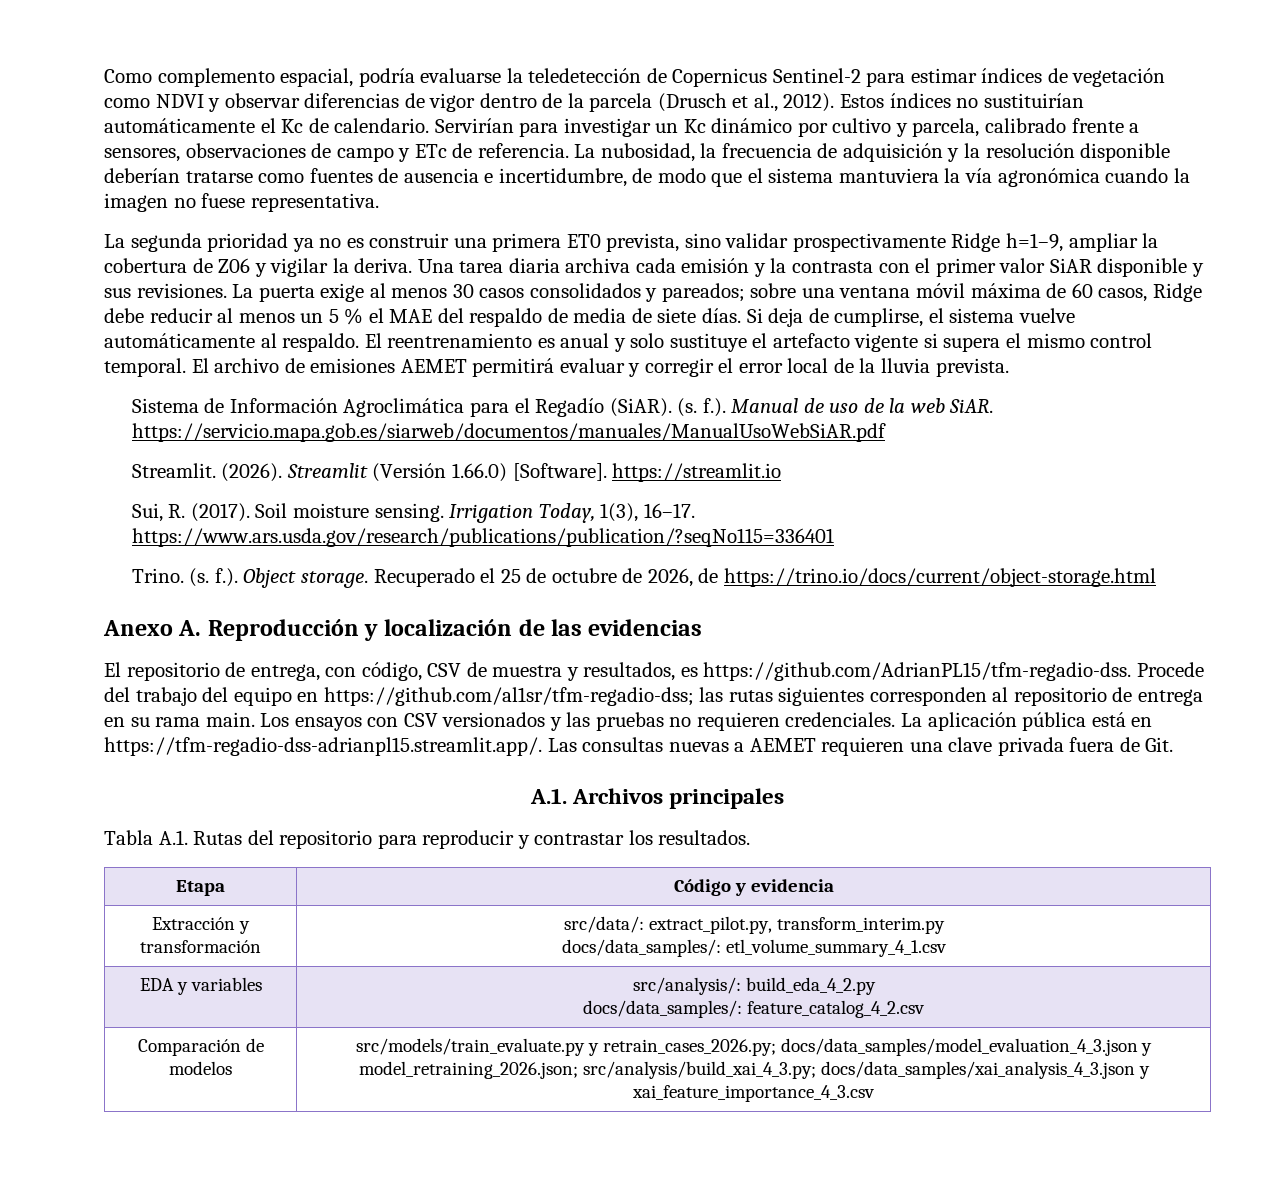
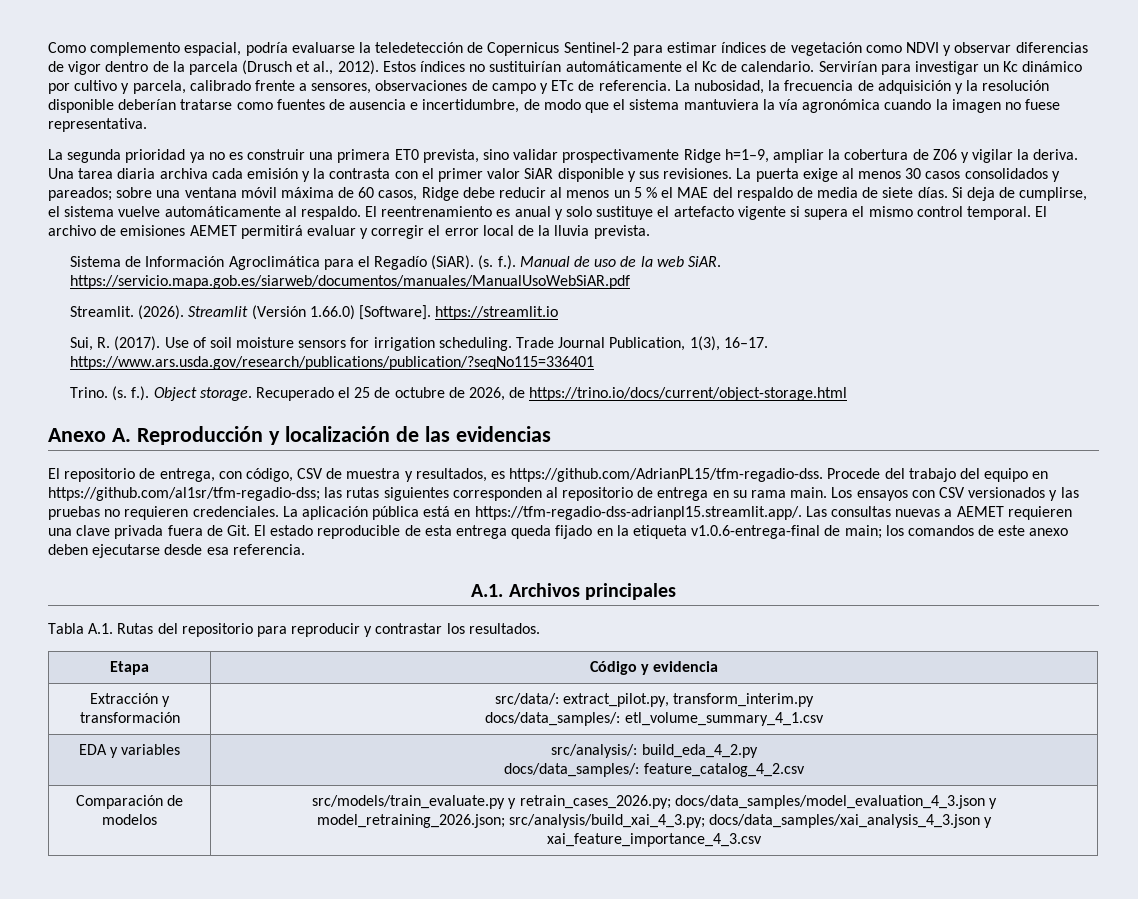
[255,503,595,523] Soil moisture sensing. Irrigation Today, -> [164,337,686,351] Use of soil moisture sensors for irrigation scheduling. Trade Journal Publication,
(1174, 744) none -> [254,525,1069,539] [48,544,305,558] El estado reproducible de esta entrega queda fijado en la etiqueta v1.0.6-entrega-final de main; los comandos de este anexo deben ejecutarse desde esa referencia.

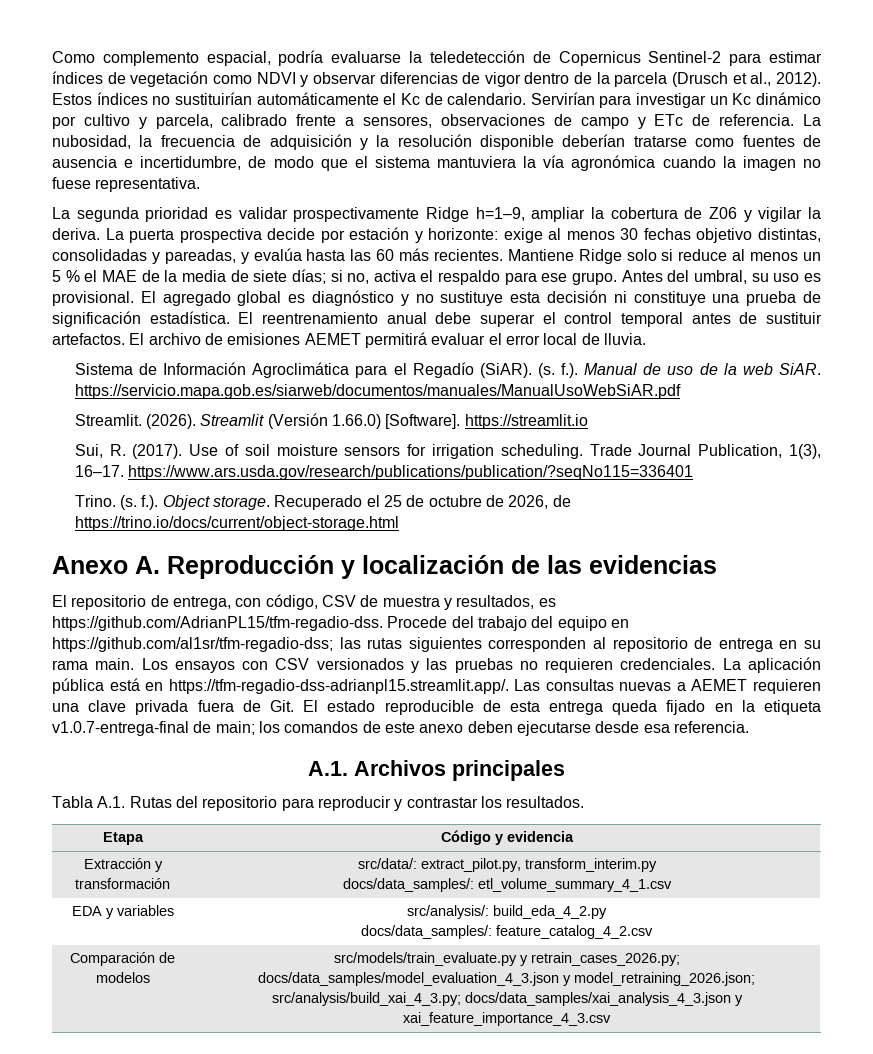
[189,149,510,163] ya no es construir una primera ET0 prevista, sino -> [215,210,232,219] es
[48,168,1060,182] [48,187,547,201] Una tarea diaria archiva cada emisión y la contrasta con el primer valor SiAR disponible y sus revisiones. La puerta exige al menos 30 casos consolidados y pareados; sobre una ventana móvil máxima de 60 casos, Ridge debe reducir -> [105,227,821,243] [52,248,728,264] La puerta prospectiva decide por estación y horizonte: exige al menos 30 fechas objetivo distintas, consolidadas y pareadas, y evalúa hasta las 60 más recientes. Mantiene Ridge solo si reduce
[712,187,1088,201] [48,206,1031,220] del respaldo de media de siete días. Si deja de cumplirse, el sistema vuelve automáticamente al respaldo. El reentrenamiento es anual y solo sustituye el artefacto vigente si supera el mismo control temporal. -> [141,269,822,285] [52,290,821,306] [52,311,822,327] [52,333,125,345] de la media de siete días; si no, activa el respaldo para ese grupo. Antes del umbral, su uso es provisional. El agregado global es diagnóstico y no sustituye esta decisión ni constituye una prueba de significación estadística. El reentrenamiento anual debe superar el control temporal antes de sustituir artefactos.
[360,225,425,239] y corregir -> (486, 339) none
[538,225,650,239] la lluvia prevista. -> [603,333,646,345] lluvia.
[691,525,821,539] v1.0.6-entrega-final -> [52,721,189,736] v1.0.7-entrega-final

